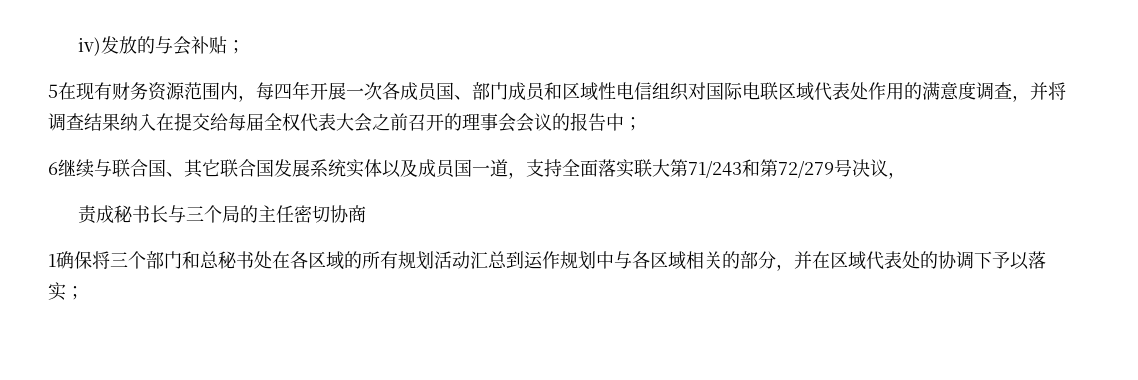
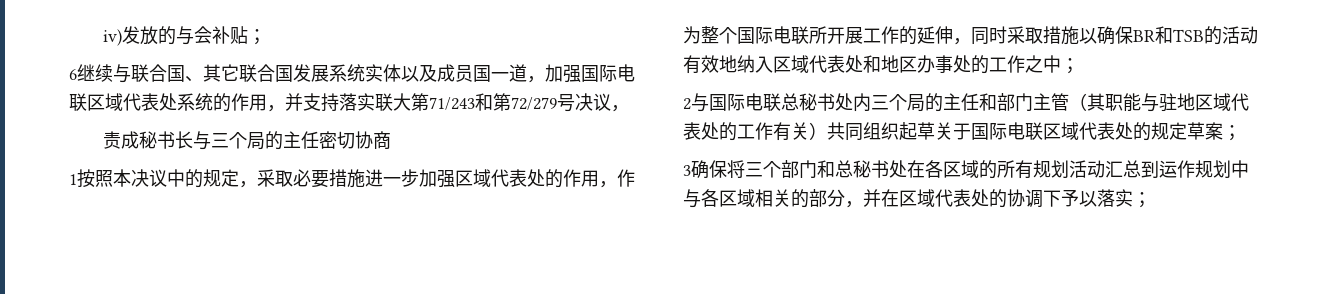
[48,81,1066,102] [48,112,642,132] // 5在现有财务资源范围内，每四年开展一次各成员国、部门成员和区域性电信组织对国际电联区域代表处作用的满意度调查，并将调查结果纳入在提交给每届全权代表大会之前召开的理事会会议的报告中； -> (267, 37) none
[526,159,598,177] 支持全面 -> [545,64,635,83] [69,93,339,112] 加强国际电联区域代表处系统的作用，并支持
(56, 260) none -> [77,169,635,188] [683,26,1258,45] [683,55,1079,74] [683,93,1249,112] [683,122,1241,141] [683,165,691,176] 按照本决议中的规定，采取必要措施进一步加强区域代表处的作用，作为整个国际电联所开展工作的延伸，同时采取措施以确保BR和TSB的活动有效地纳入区域代表处和地区办事处的工作之中； // 2与国际电联总秘书处内三个局的主任和部门主管（其职能与驻地区域代表处的工作有关）共同组织起草关于国际电联区域代表处的规定草案； // 3

